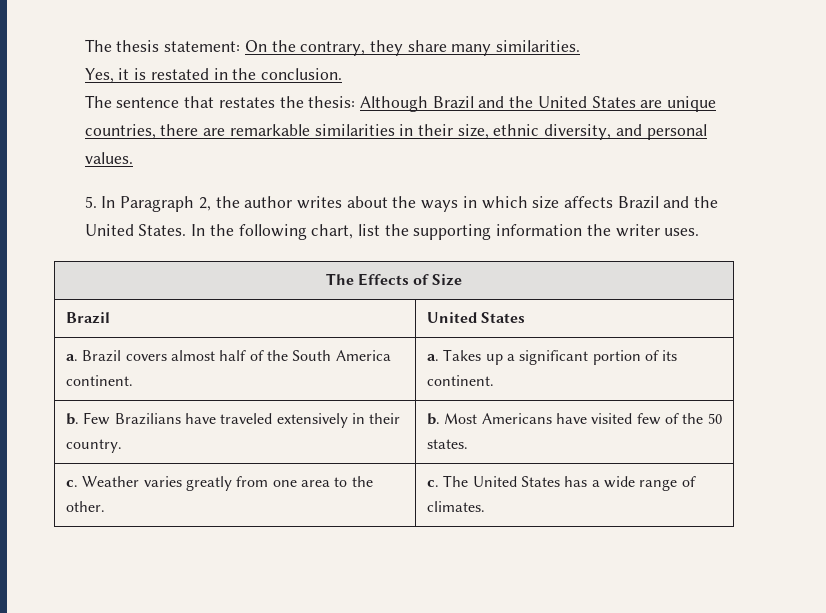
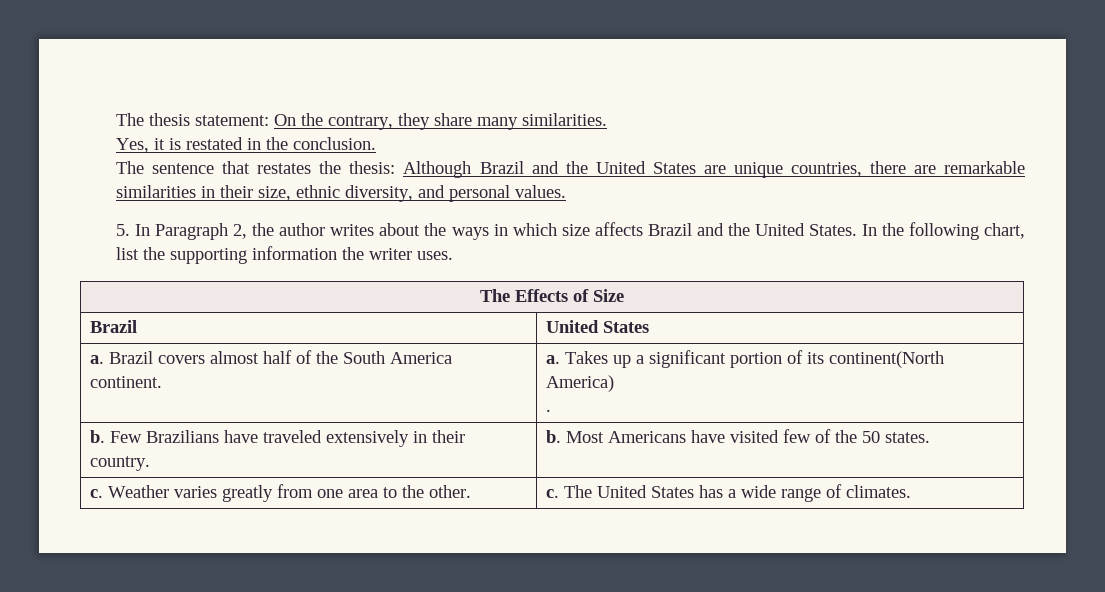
[427,375,495,386] continent. -> [828,351,944,368] [545,375,614,392] [545,409,551,412] continent(North America) // .

